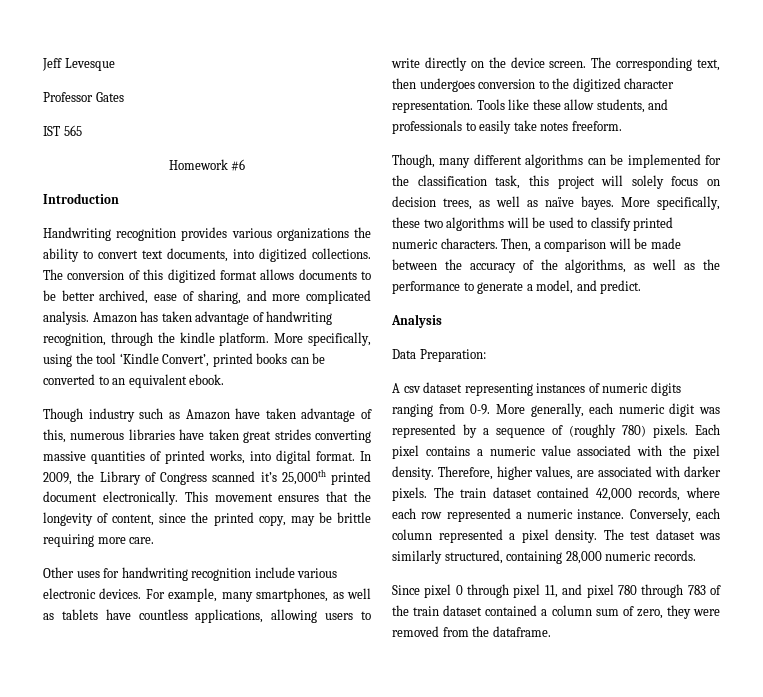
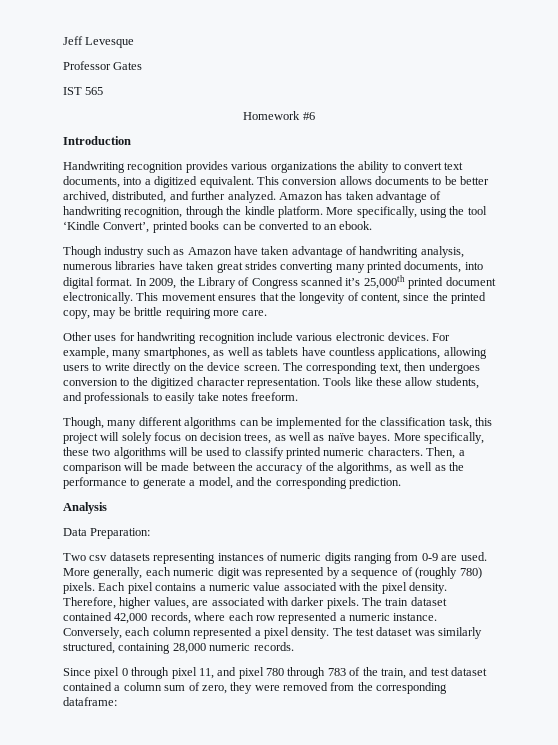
[259,248,371,262] [43,269,257,283] digitized collections. The conversion of this digitized format -> [144,176,338,188] a digitized equivalent. This conversion
[153,290,371,304] [43,311,89,325] ease of sharing, and more complicated analysis. -> [112,191,276,203] distributed, and further analyzed.
[128,374,187,388] equivalent -> (337, 227) none
[43,429,66,443] this, -> [359,246,464,258] handwriting analysis,
[43,450,245,464] massive quantities of printed works, -> [335,261,462,273] many printed documents,
[600,280,642,294] predict. -> [257,477,401,489] the corresponding prediction.
[392,382,463,393] A csv dataset -> [63,552,150,561] Two csv datasets
[470,404,491,415] 0-9. -> [421,552,487,561] 0-9 are used.
[413,606,440,616] train -> [380,667,449,679] train, and test
[492,626,551,637] dataframe. -> [376,682,448,694] [63,697,117,706] corresponding dataframe:

